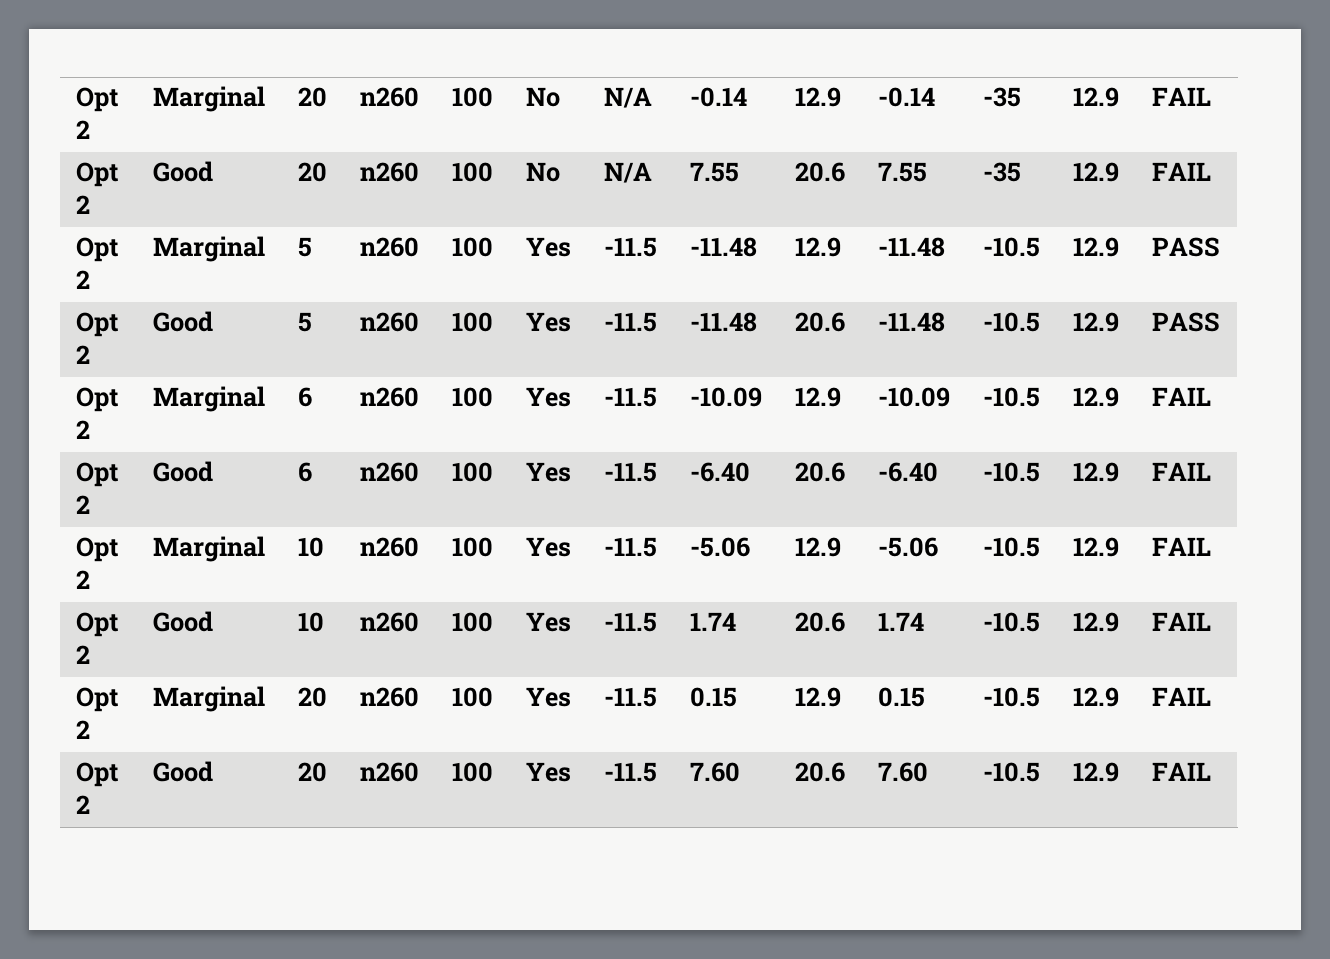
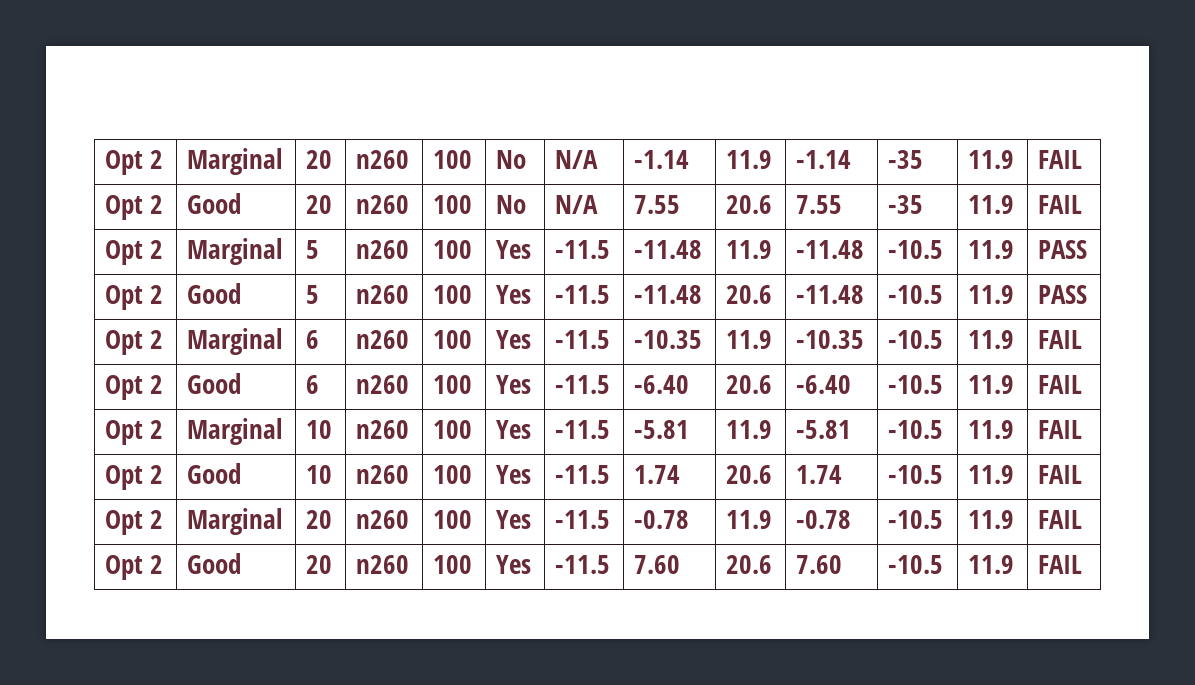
[689,87,747,107] [794,87,841,107] [877,87,935,107] [982,87,1021,107] [1072,87,1119,107] -0.14 | 12.9 | -0.14 | -35 | 12.9 -> [634,150,690,169] [726,150,773,169] [796,150,852,169] [888,150,924,169] [968,150,1015,169] -1.14 | 11.9 | -1.14 | -35 | 11.9
[1072,162,1119,182] 12.9 -> [968,195,1015,214] 11.9
[794,237,841,257] [877,237,945,257] [982,237,1040,257] [1072,237,1119,257] 12.9 | -11.48 | -10.5 | 12.9 -> [726,240,773,259] [796,240,865,259] [888,240,944,259] [968,240,1015,259] 11.9 | -11.48 | -10.5 | 11.9
[1072,312,1119,332] 12.9 -> [968,285,1015,304] 11.9
[689,387,762,407] [794,387,841,407] [877,387,950,407] [982,387,1040,407] [1072,387,1119,407] -10.09 | 12.9 | -10.09 | -10.5 | 12.9 -> [634,330,703,349] [726,330,773,349] [796,330,865,349] [888,330,944,349] [968,330,1015,349] -10.35 | 11.9 | -10.35 | -10.5 | 11.9
[1072,462,1119,482] 12.9 -> [968,375,1015,394] 11.9
[689,537,750,557] [794,537,841,557] [877,537,938,557] [982,537,1040,557] [1072,537,1119,557] -5.06 | 12.9 | -5.06 | -10.5 | 12.9 -> [634,420,690,439] [726,420,773,439] [796,420,852,439] [888,420,944,439] [968,420,1015,439] -5.81 | 11.9 | -5.81 | -10.5 | 11.9
[1072,612,1119,632] 12.9 -> [968,465,1015,484] 11.9
[689,687,737,707] [794,687,841,707] [877,687,925,707] [982,687,1040,707] [1072,687,1119,707] 0.15 | 12.9 | 0.15 | -10.5 | 12.9 -> [634,510,690,529] [726,510,773,529] [796,510,852,529] [888,510,944,529] [968,510,1015,529] -0.78 | 11.9 | -0.78 | -10.5 | 11.9
[1072,762,1119,782] 12.9 -> [968,555,1015,574] 11.9

